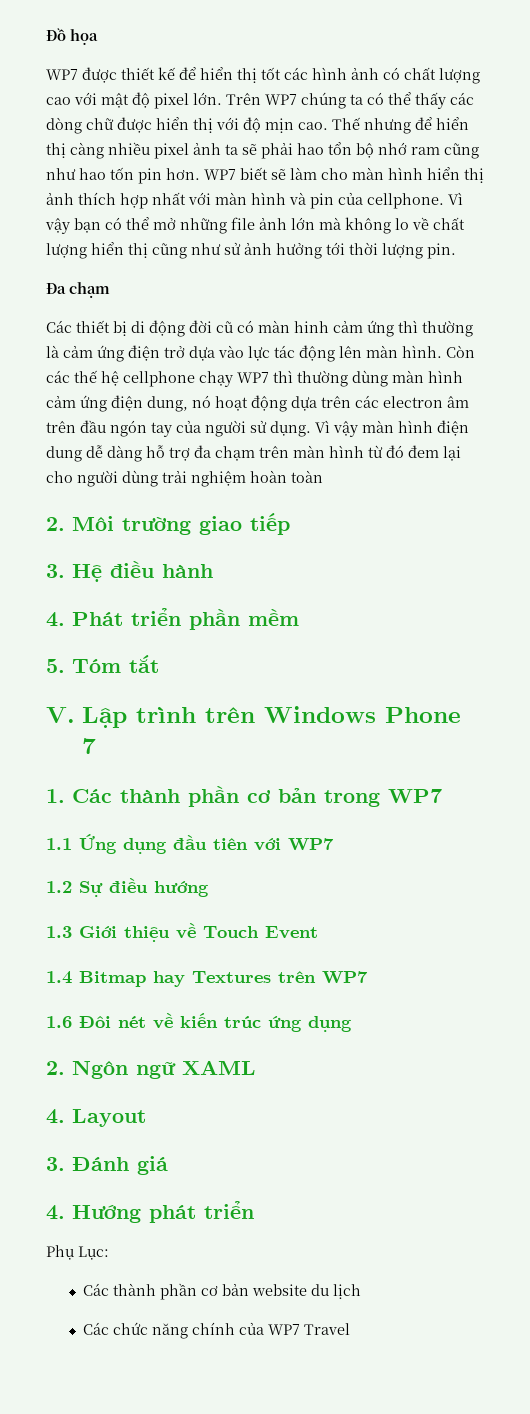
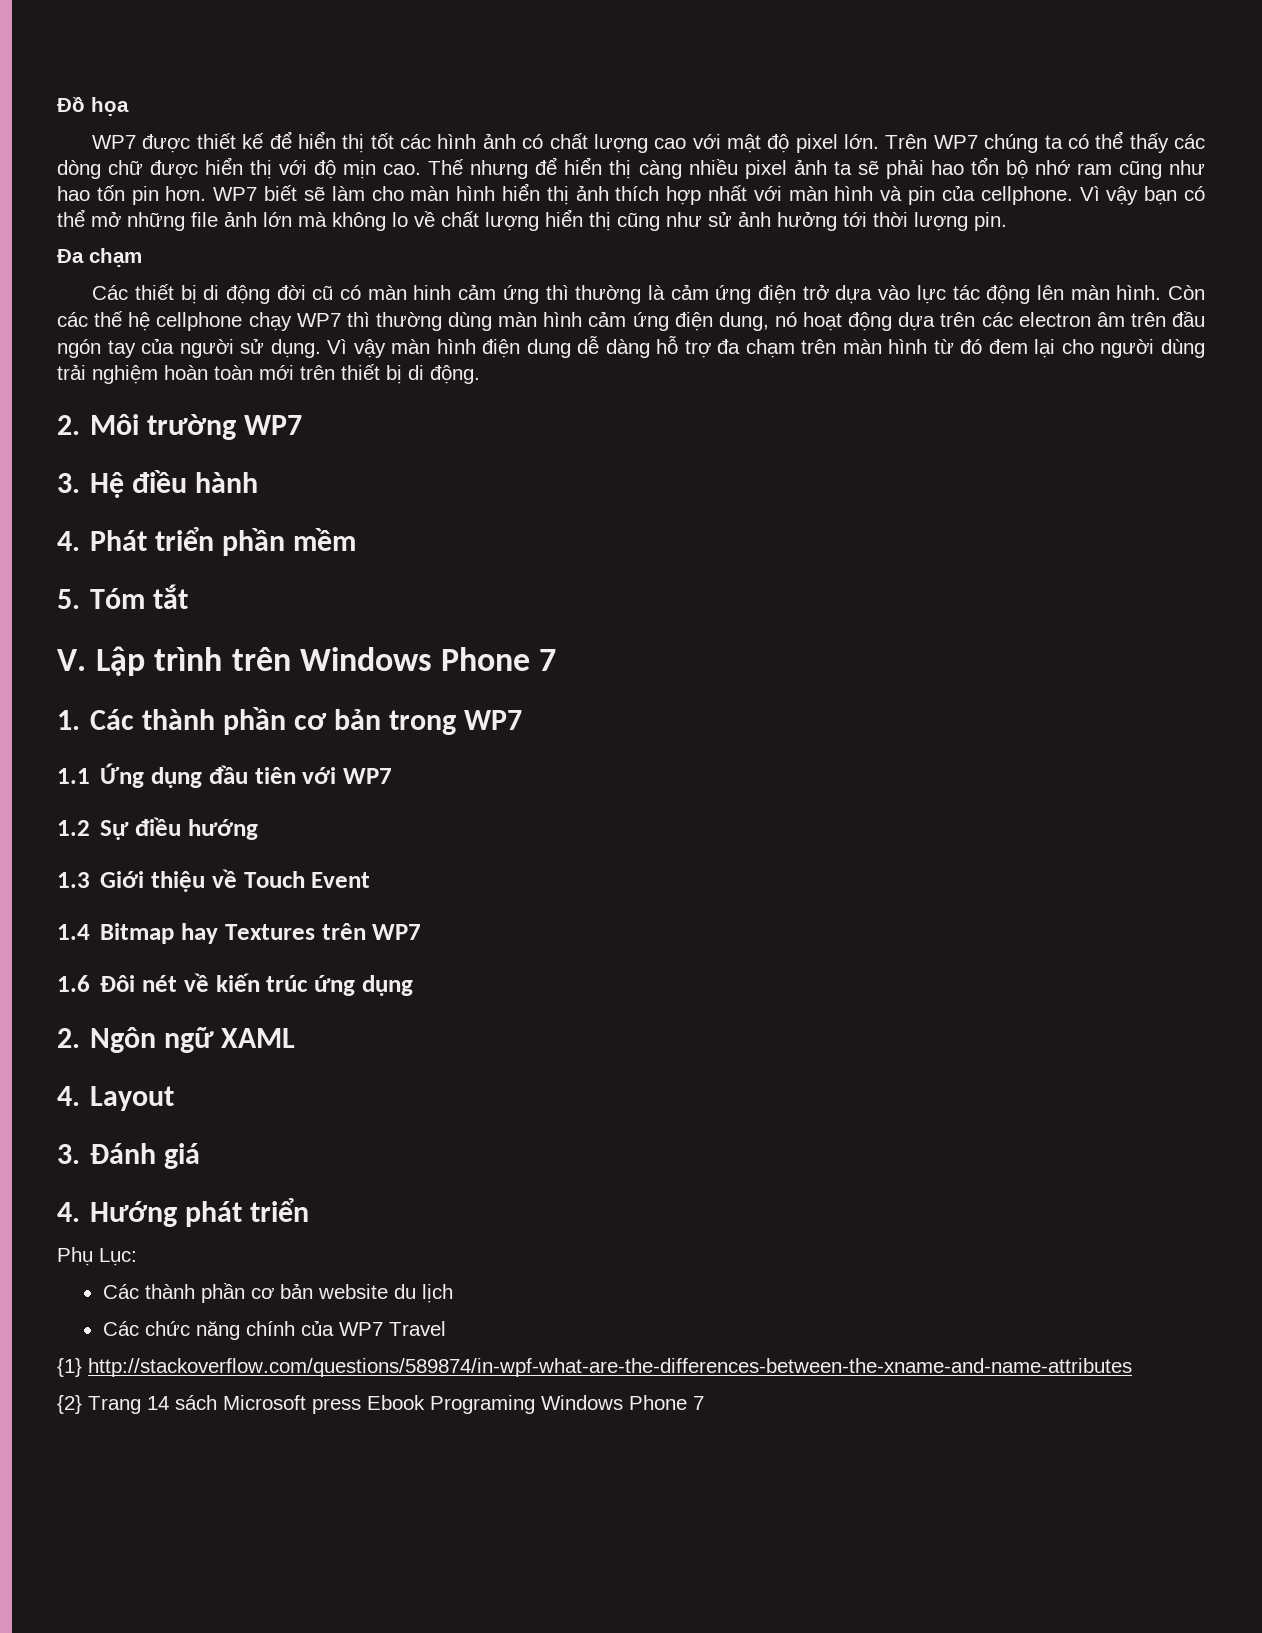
(323, 476) none -> [259,364,480,384] mới trên thiết bị di động.
[199,513,291,535] giao tiếp -> [244,415,303,435] WP7
(350, 1329) none -> [57,1358,1132,1377] [57,1395,704,1414] // {1} http://stackoverflow.com/questions/589874/in-wpf-what-are-the-differences-between-the-xname-and-name-attributes // {2} Trang 14 sách Microsoft press Ebook Programing Windows Phone 7

